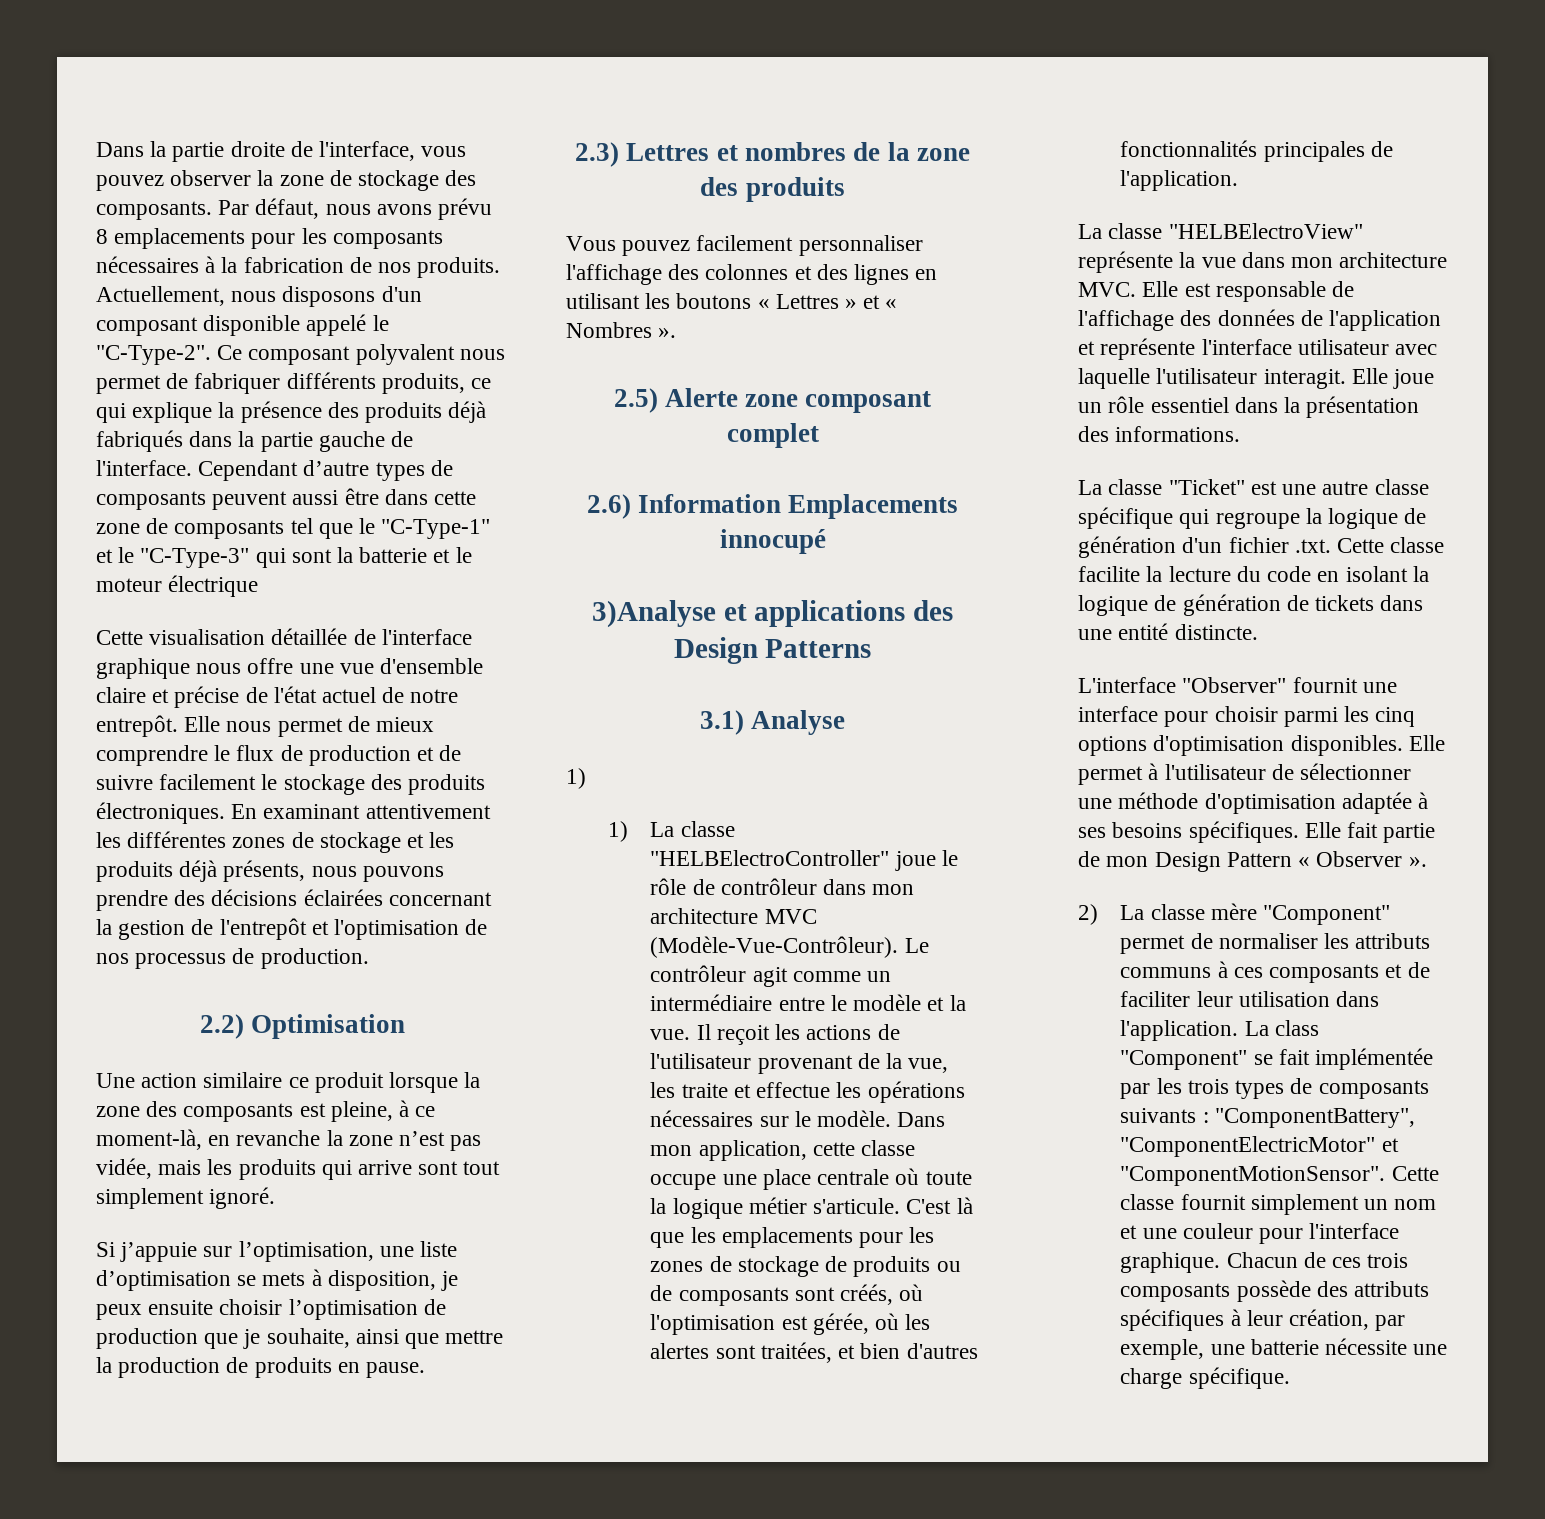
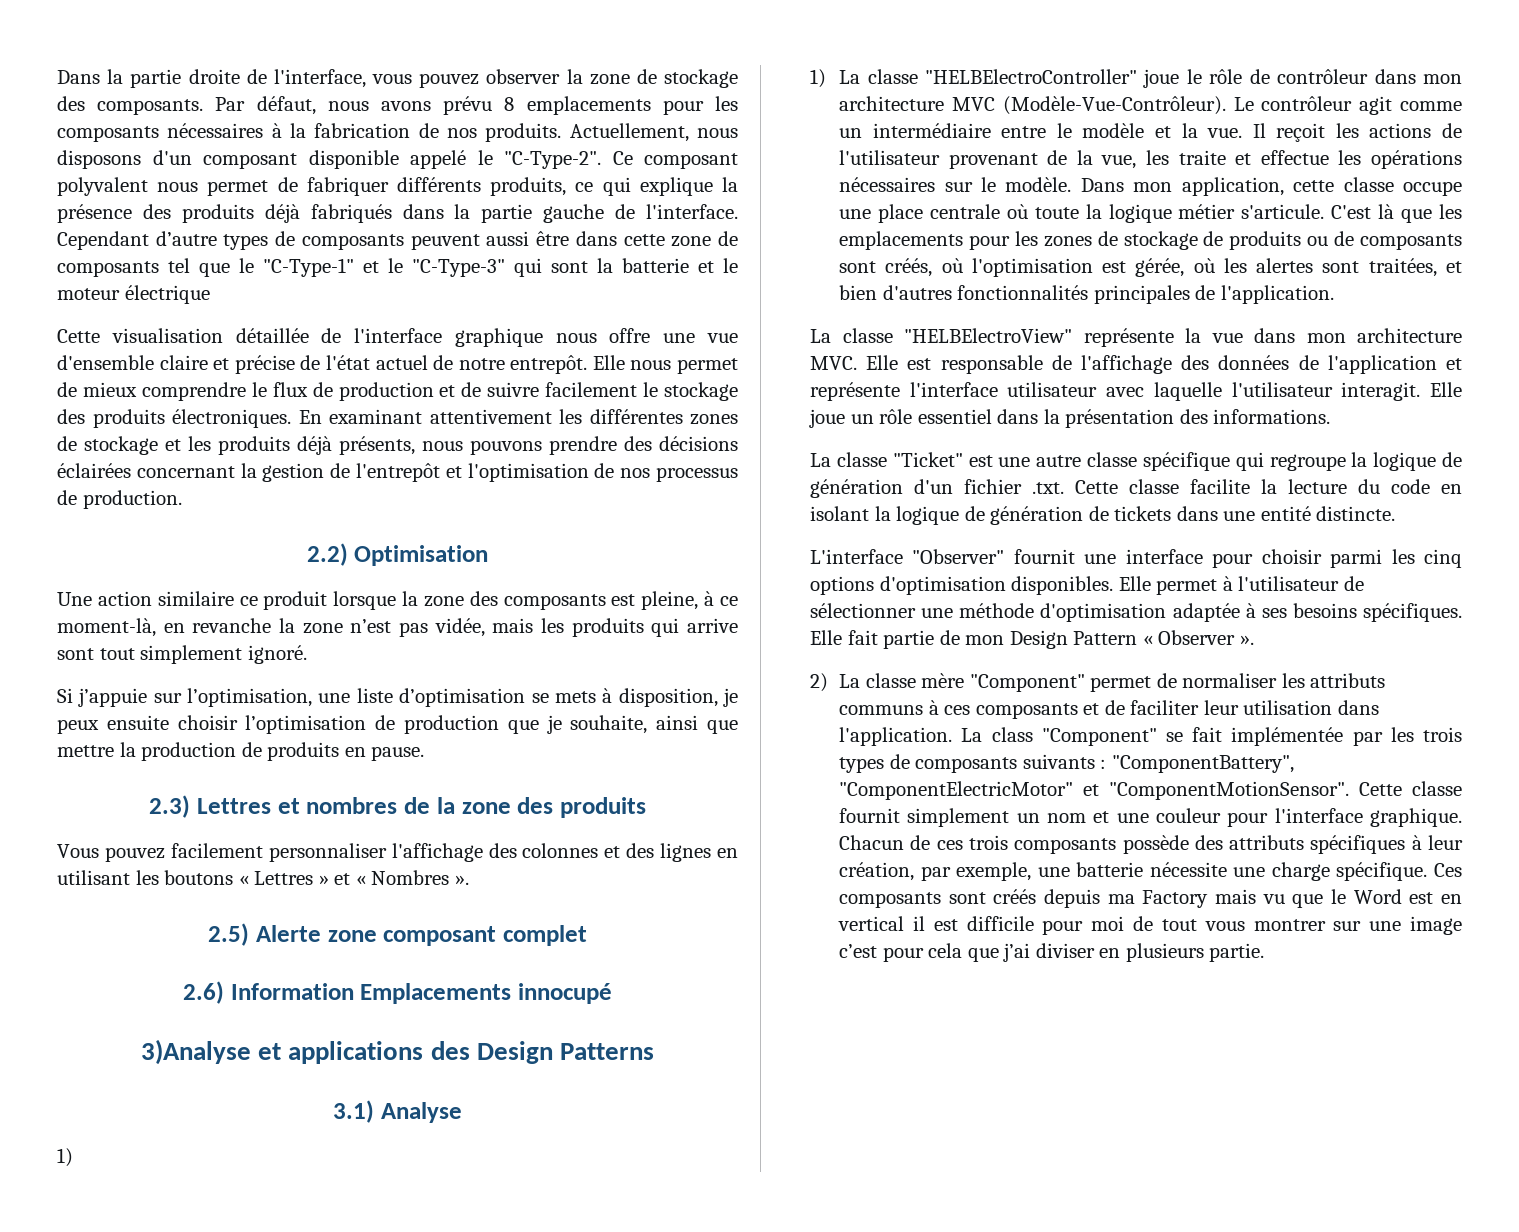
(1290, 1378) none -> [1434,863,1463,877] [839,889,1463,908] [838,916,1462,935] [839,943,1265,962] Ces composants sont créés depuis ma Factory mais vu que le Word est en vertical il est difficile pour moi de tout vous montrer sur une image c’est pour cela que j’ai diviser en plusieurs partie.

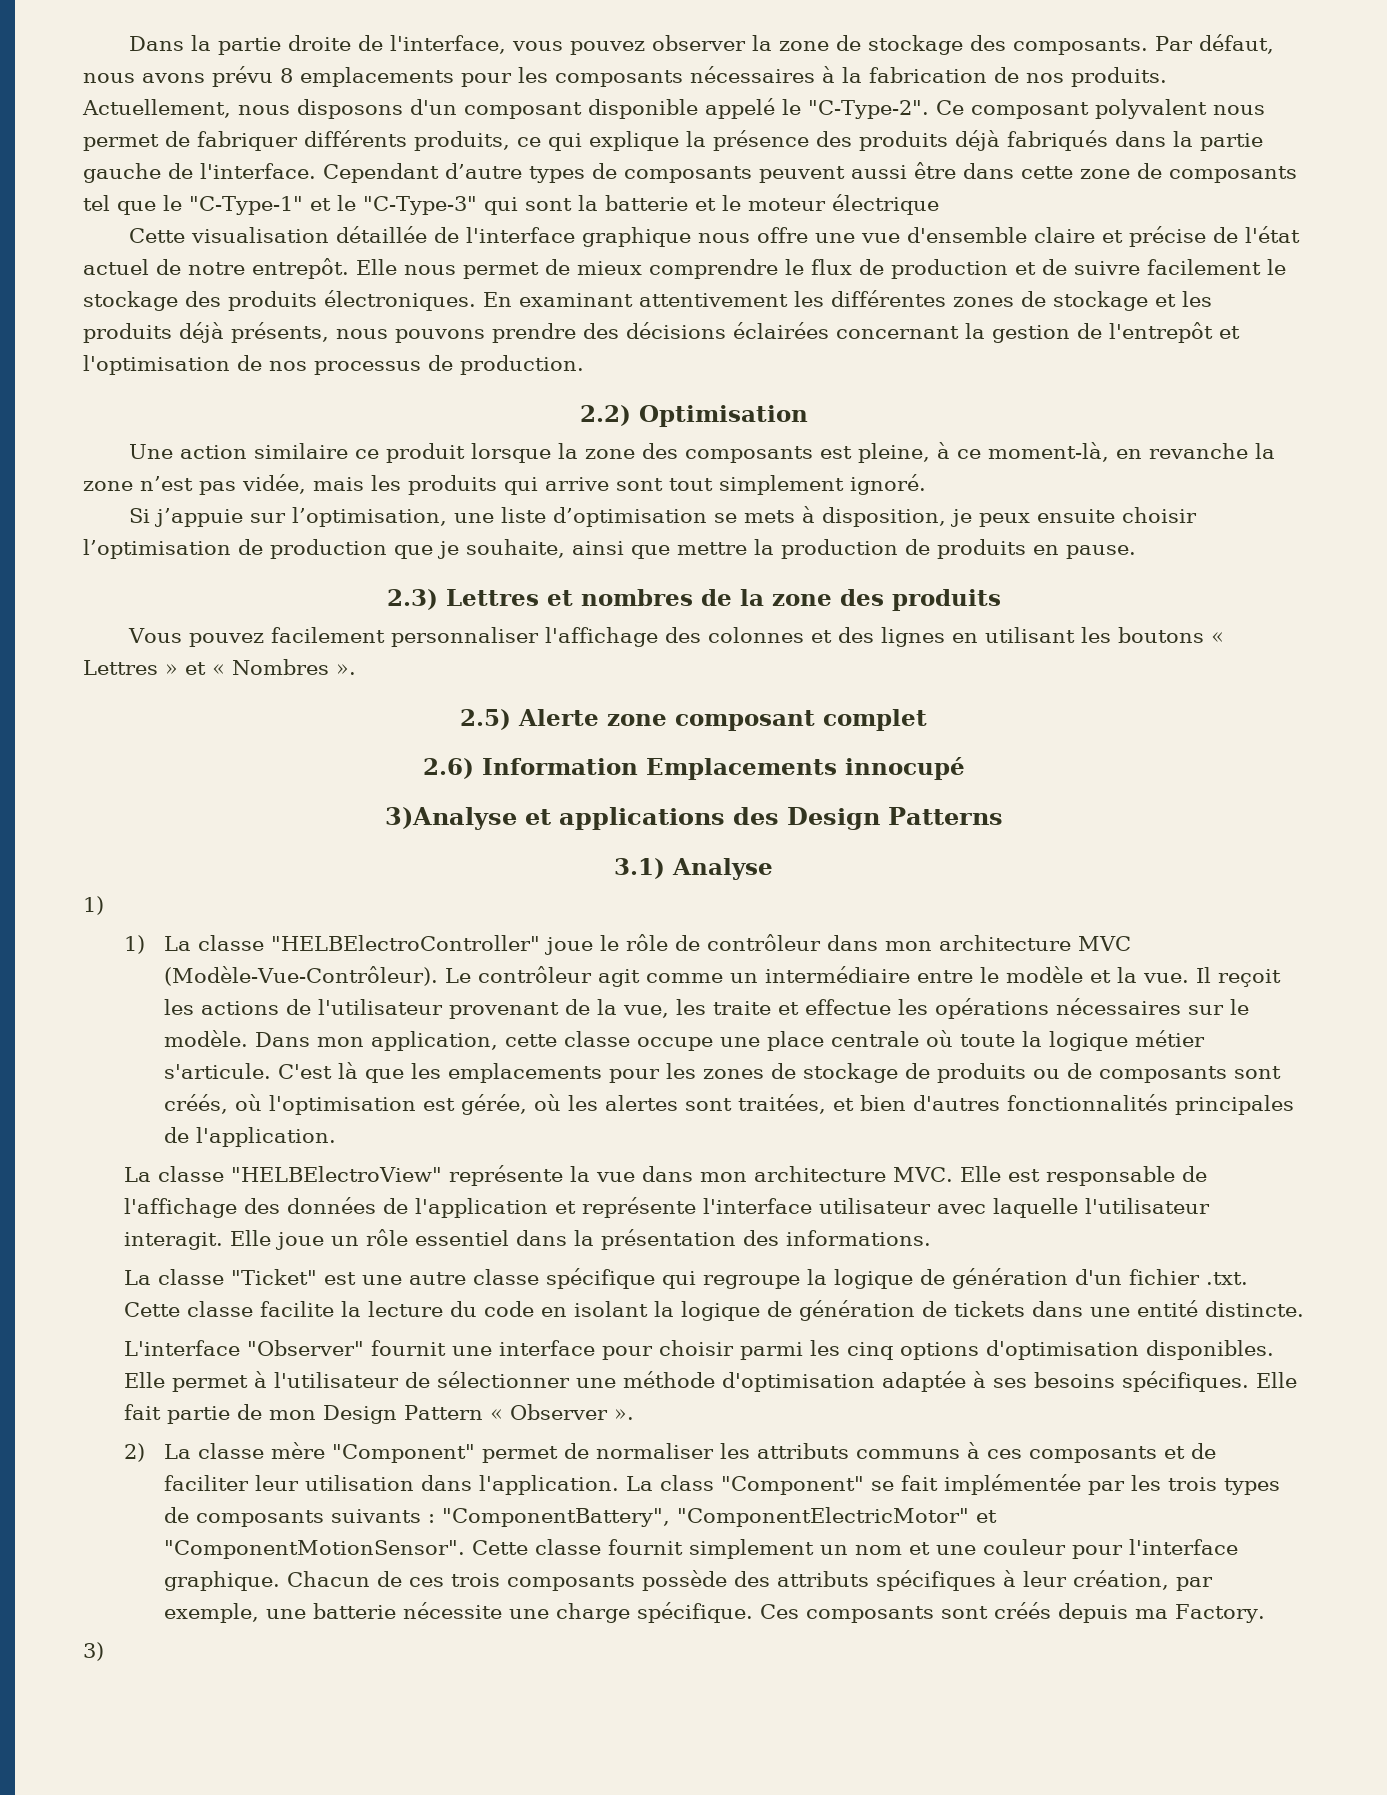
[1142,889,1463,908] [838,916,1462,935] [839,943,1265,962] Factory mais vu que le Word est en vertical il est difficile pour moi de tout vous montrer sur une image c’est pour cela que j’ai diviser en plusieurs partie. -> [1175,1604,1266,1623] [83,1642,104,1661] Factory. // 3)

